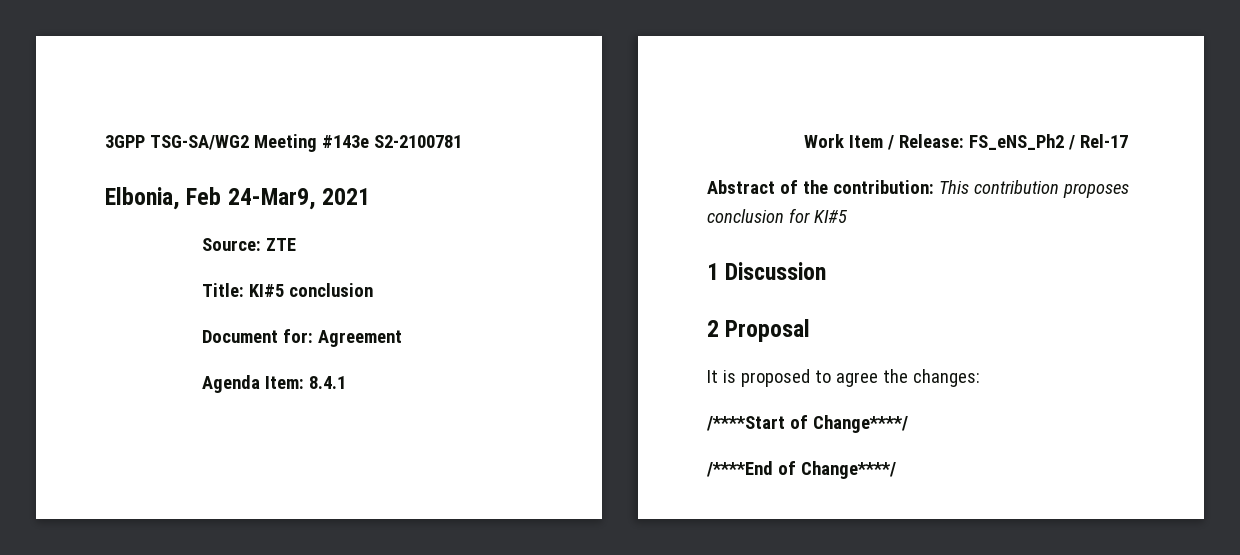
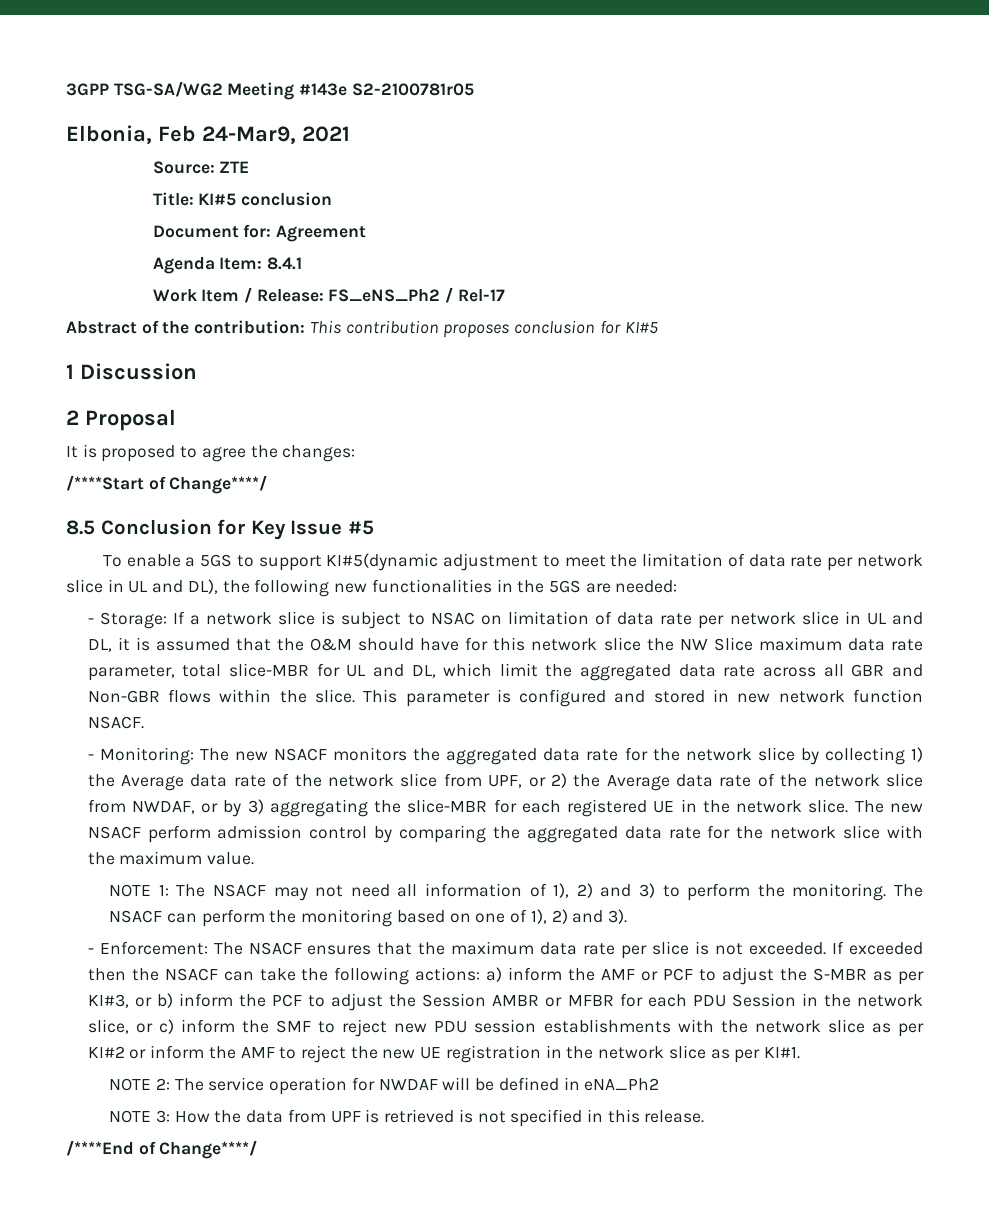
[373,135,462,148] S2-2100781 -> [351,83,474,96] S2-2100781r05
(908, 424) none -> [66,519,374,540] [102,553,924,571] [66,579,678,597] [87,611,924,629] [87,637,923,652] [87,663,924,681] [87,689,924,707] [87,716,144,729] [87,747,924,765] [87,773,924,791] [87,799,923,817] [87,825,923,843] [87,851,255,865] [109,883,923,901] [109,909,627,927] [87,941,924,959] [87,967,925,985] [87,993,923,1011] [87,1019,925,1037] [87,1045,800,1063] [109,1077,660,1095] [109,1109,705,1127] // 8.5 Conclusion for Key Issue #5 // To enable a 5GS to support KI#5(dynamic adjustment to meet the limitation of data rate per network slice in UL and DL), the following new functionalities in the 5GS are needed: // - Storage: If a network slice is subject to NSAC on limitation of data rate per network slice in UL and DL, it is assumed that the O&M should have for this network slice the NW Slice maximum data rate parameter, total slice-MBR for UL and DL, which limit the aggregated data rate across all GBR and Non-GBR flows within the slice. This parameter is configured and stored in new network function NSACF. // - Monitoring: The new NSACF monitors the aggregated data rate for the network slice by collecting 1) the Average data rate of the network slice from UPF, or 2) the Average data rate of the network slice from NWDAF, or by 3) aggregating the slice-MBR for each registered UE in the network slice. The new NSACF perform admission control by comparing the aggregated data rate for the network slice with the maximum value. // NOTE 1: The NSACF may not need all information of 1), 2) and 3) to perform the monitoring. The NSACF can perform the monitoring based on one of 1), 2) and 3). // - Enforcement: The NSACF ensures that the maximum data rate per slice is not exceeded. If exceeded then the NSACF can take the following actions: a) inform the AMF or PCF to adjust the S-MBR as per KI#3, or b) inform the PCF to adjust the Session AMBR or MFBR for each PDU Session in the network slice, or c) inform the SMF to reject new PDU session establishments with the network slice as per KI#2 or inform the AMF to reject the new UE registration in the network slice as per KI#1. // NOTE 2: The service operation for NWDAF will be defined in eNA_Ph2 // NOTE 3: How the data from UPF is retrieved is not specified in this release.

